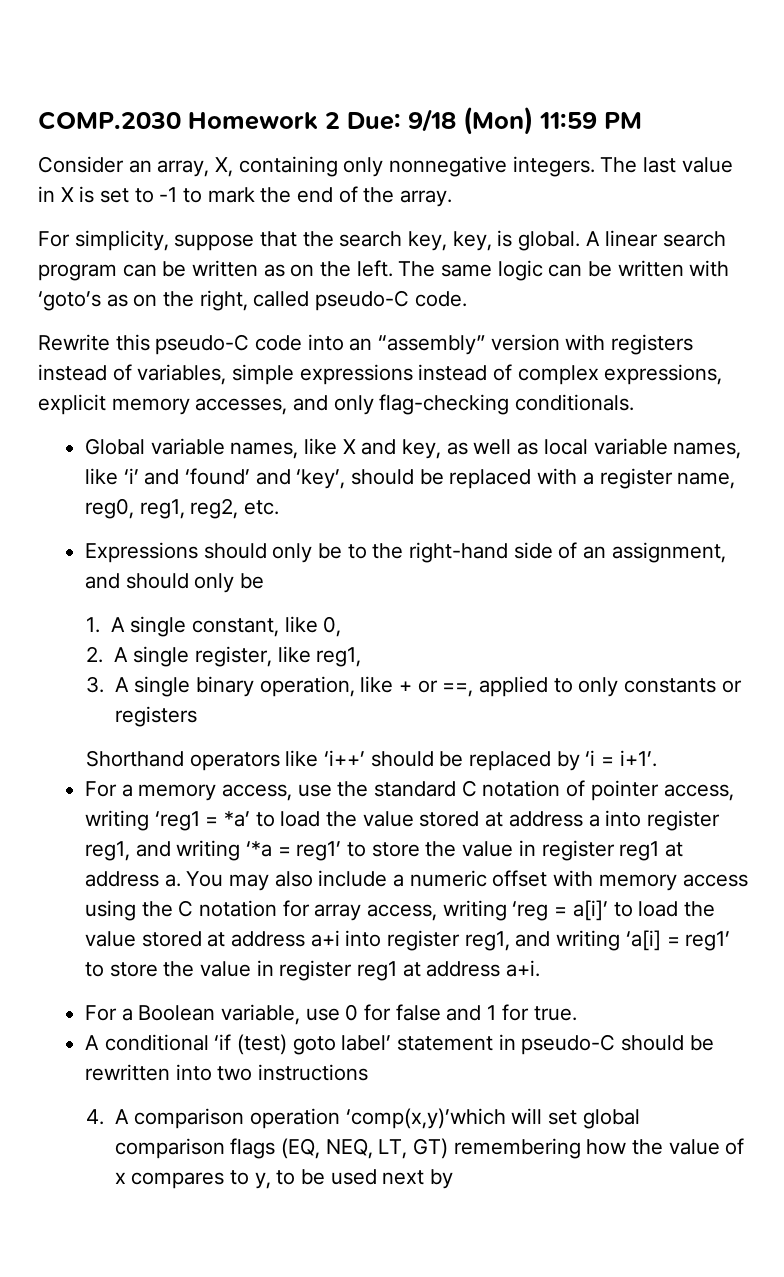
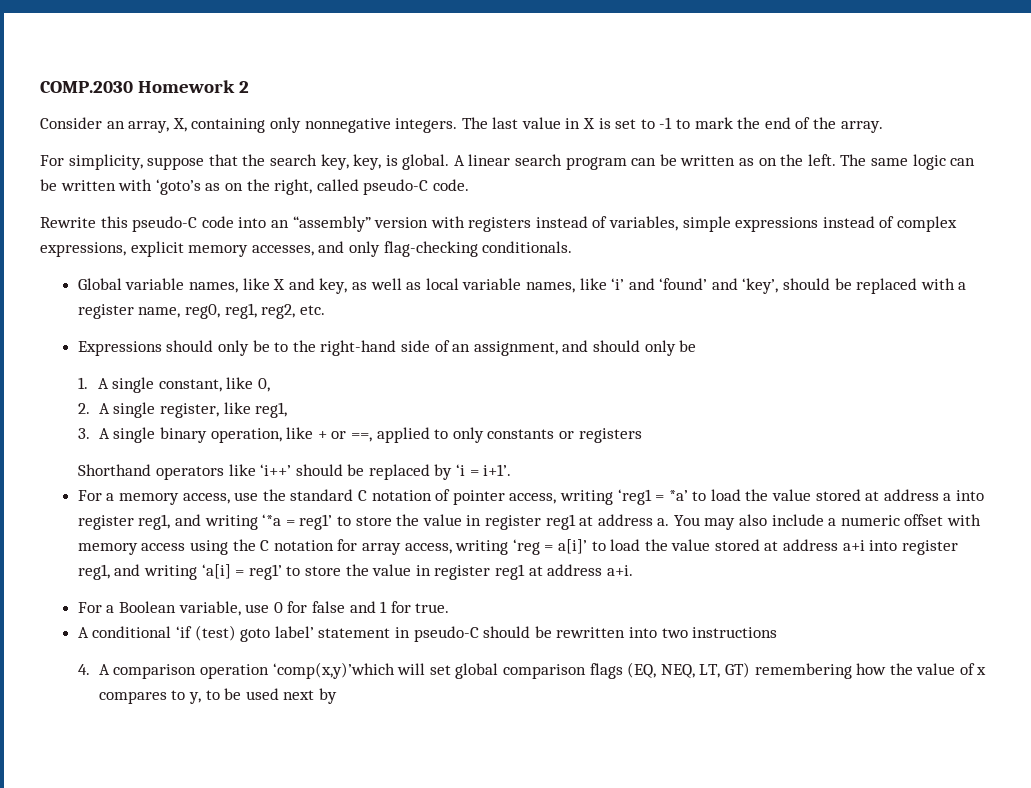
[347,106,642,135] Due: 9/18 (Mon) 11:59 PM -> (250, 87) none

